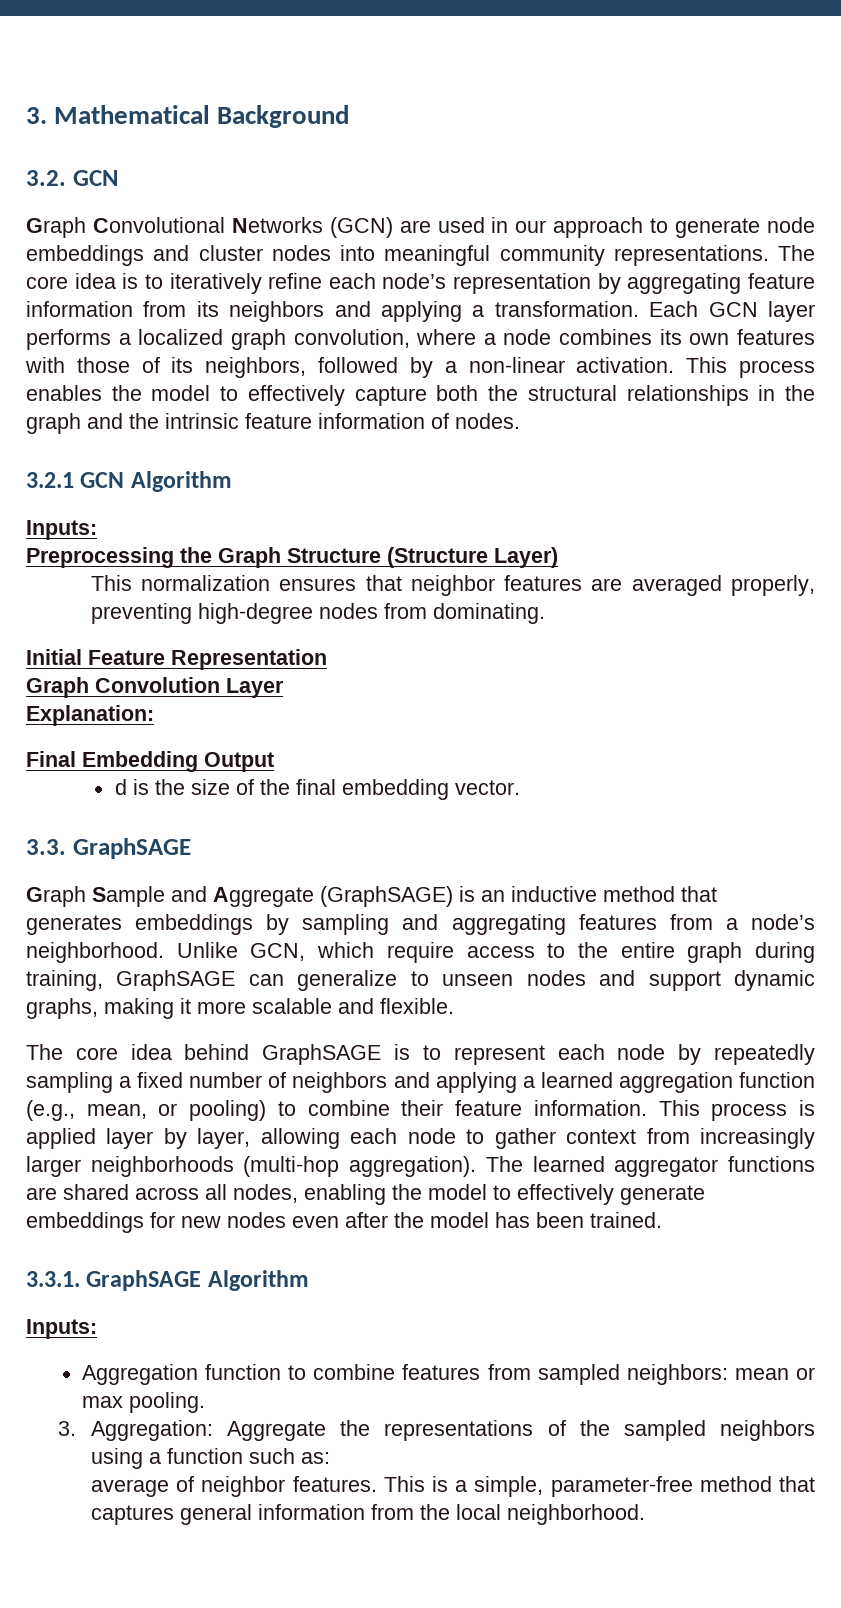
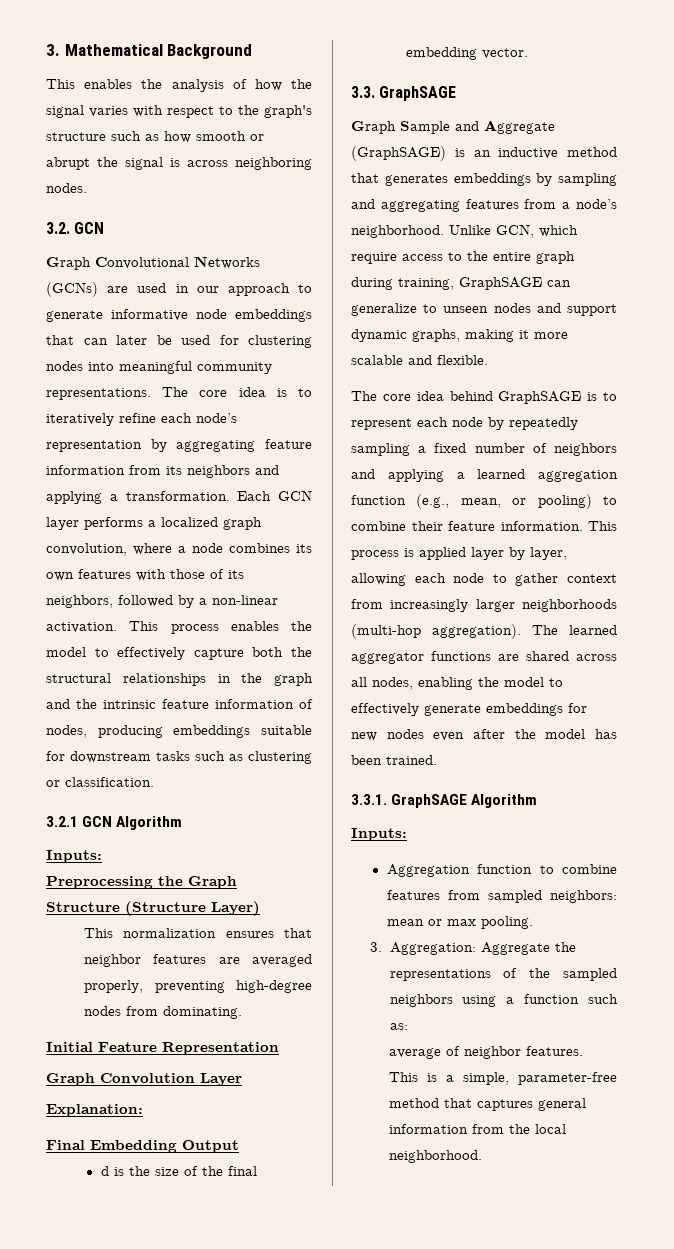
(350, 116) none -> [46,79,312,92] [46,105,312,118] [46,131,264,143] [46,157,312,170] [46,183,87,193] // This enables the analysis of how the signal varies with respect to the graph's structure such as how smooth or abrupt the signal is across neighboring nodes.
[329,217,393,238] (GCN) -> [46,282,98,297] (GCNs)
(761, 228) none -> [111,309,188,321] informative
[153,245,263,261] and cluster -> [46,335,312,348] that can later be used for clustering
[455,413,520,429] nodes. -> [46,725,312,738] [46,751,312,764] [46,777,154,787] nodes, producing embeddings suitable for downstream tasks such as clustering or classification.

